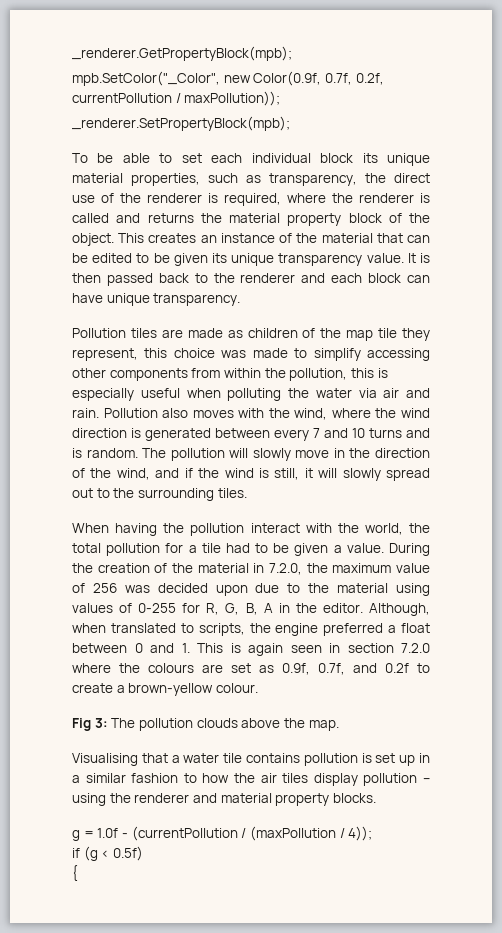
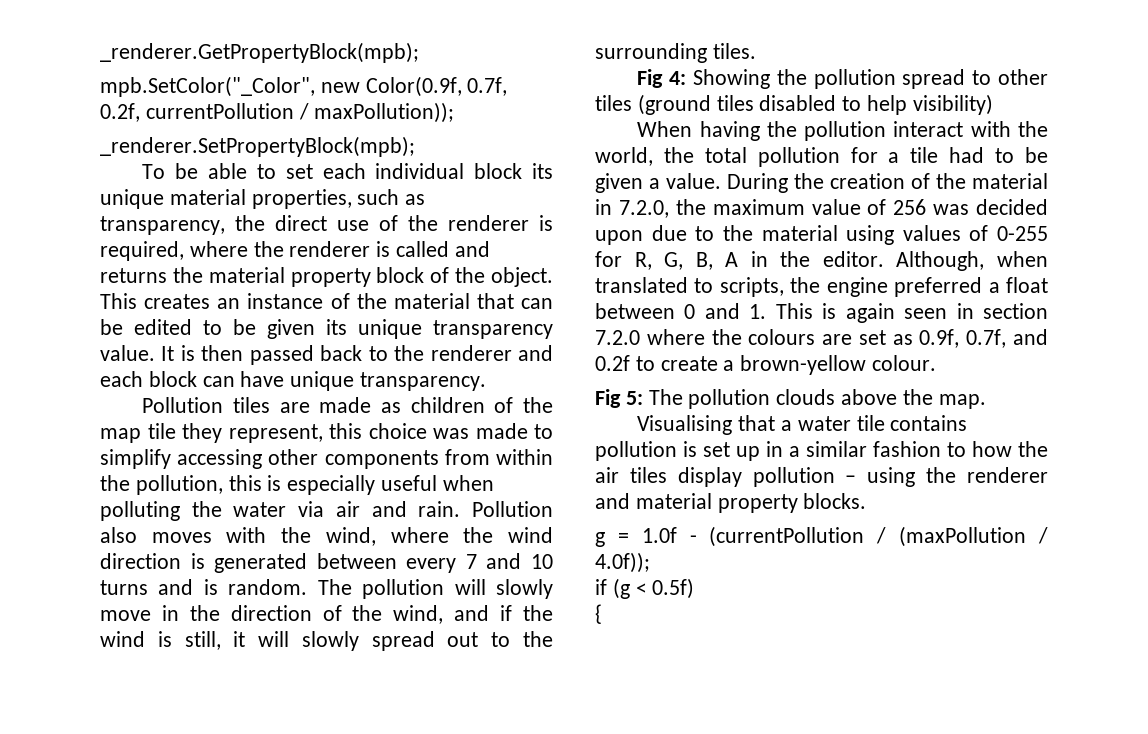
(247, 493) none -> [637,69,1048,89] [595,94,993,115] // Fig 4: Showing the pollution spread to other tiles (ground tiles disabled to help visibility)
[94,718,108,728] 3: -> [625,391,643,405] 5:
[348,826,373,841] 4)); -> [595,552,650,573] 4.0f));

